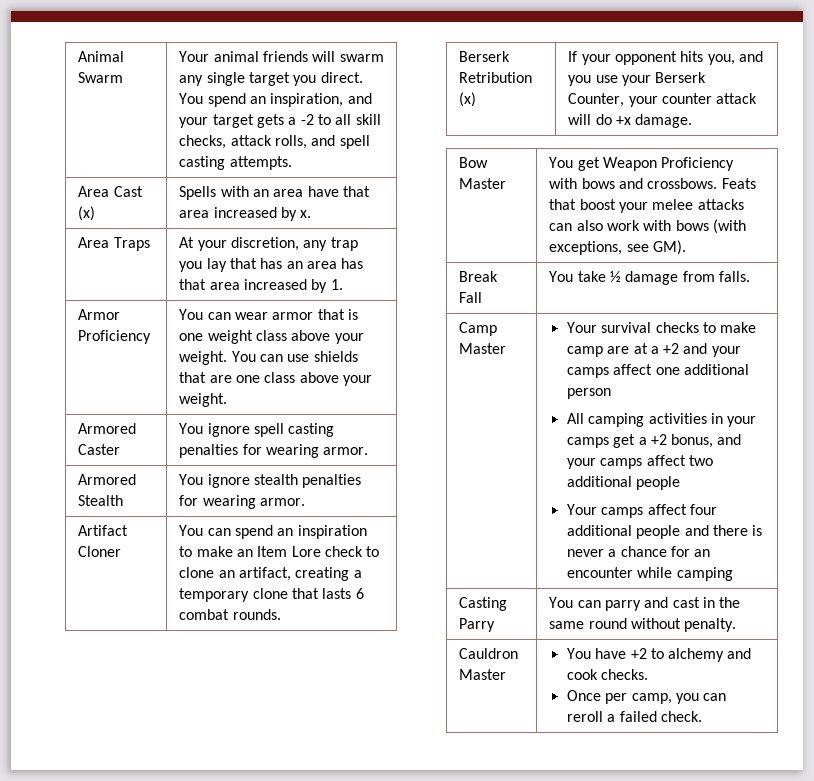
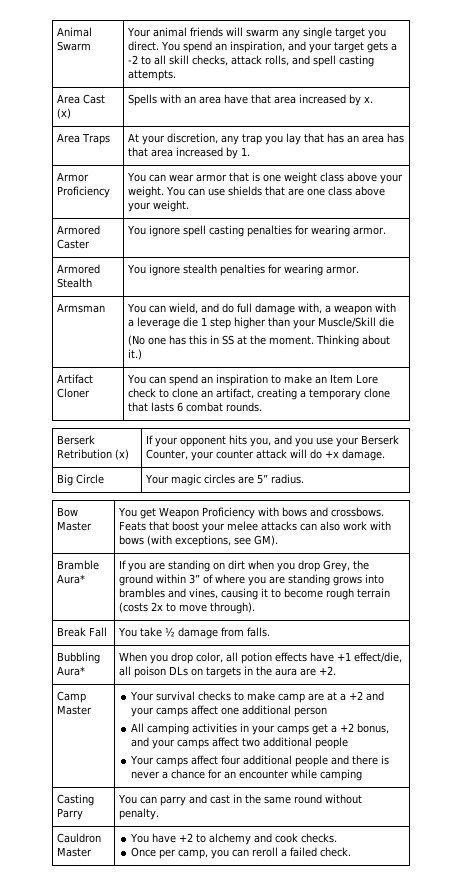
(305, 502) none -> [57,303,106,313] [127,303,397,315] [128,317,395,329] [128,335,391,347] [128,349,143,360] // Armsman | You can wield, and do full damage with, a weapon with a leverage die 1 step higher than your Muscle/Skill die // (No one has this in SS at the moment. Thinking about it.)
(693, 121) none -> [57,474,105,486] [145,474,305,486] // Big Circle | Your magic circles are 5” radius.
(686, 247) none -> [57,560,100,570] [57,574,86,584] [119,560,370,572] [119,574,385,586] [119,588,391,600] [119,602,256,614] // Bramble Aura* | If you are standing on dirt when you drop Grey, the ground within 3” of where you are standing grows into brambles and vines, causing it to become rough terrain (costs 2x to move through).
(750, 276) none -> [57,652,101,664] [57,666,86,676] [119,652,403,664] [119,666,337,678] // Bubbling Aura* | When you drop color, all potion effects have +1 effect/die, all poison DLs on targets in the aura are +2.

